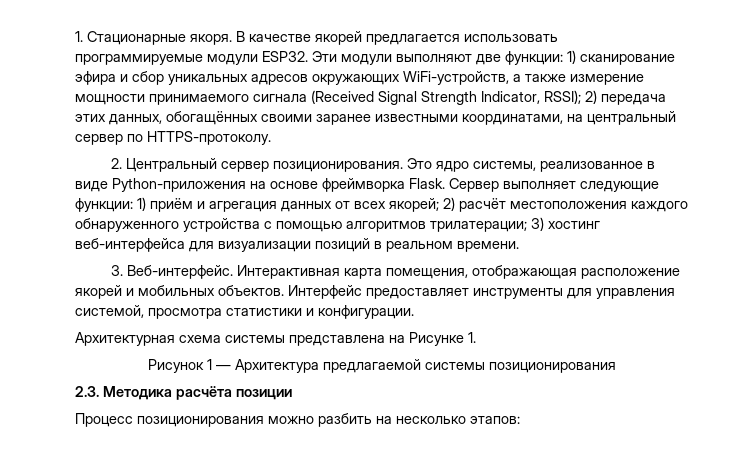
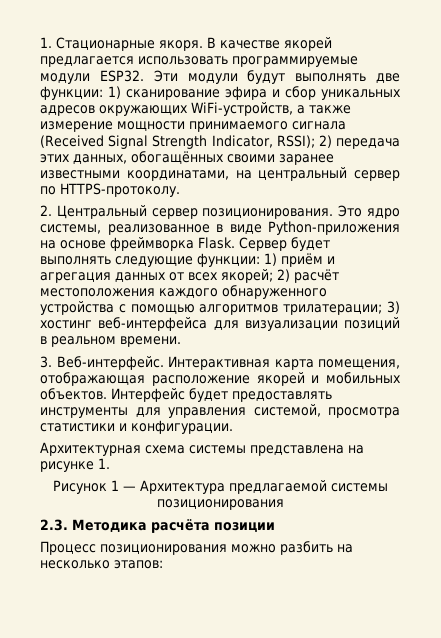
[396,54,472,62] выполняют -> [247,70,367,84] будут выполнять
[503,181,576,189] выполняет -> [291,237,330,251] [40,256,111,265] будет выполнять
[366,288,469,299] предоставляет -> [189,388,332,402] будет предоставлять
[409,332,464,346] Рисунке -> [40,461,94,472] рисунке

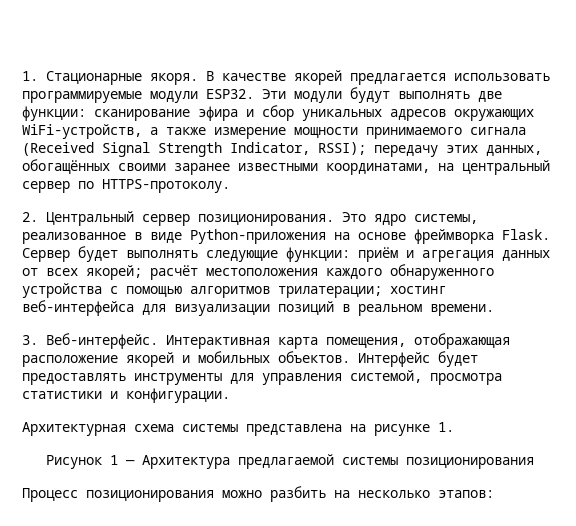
[108,86,121,99] 1) -> (86, 113) none
[318,135,400,149] 2) передача -> [374,145,438,157] передачу
[264,253,277,266] 1) -> (350, 254) none
[277,269,290,282] 2) -> (142, 272) none
[387,301,401,314] 3) -> (382, 292) none
[40,519,275,533] // 2.3. Методика расчёта позиции -> (534, 463) none

